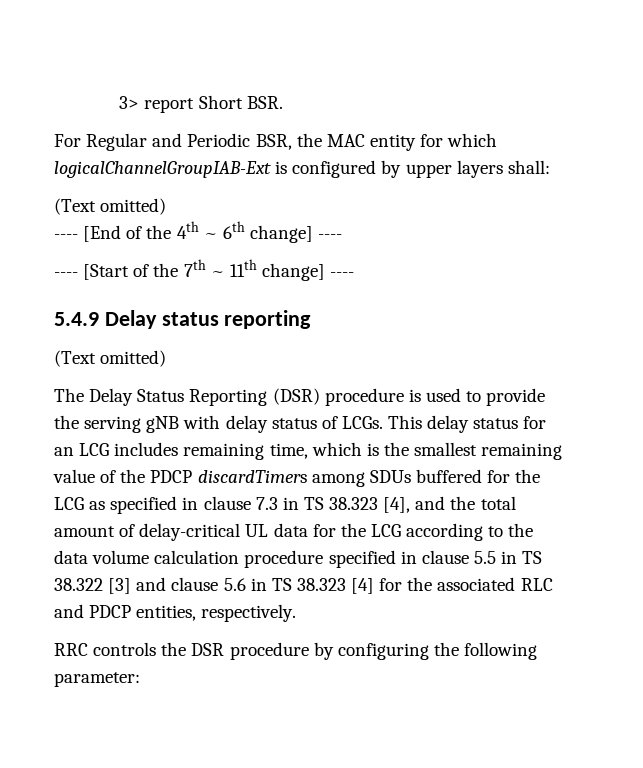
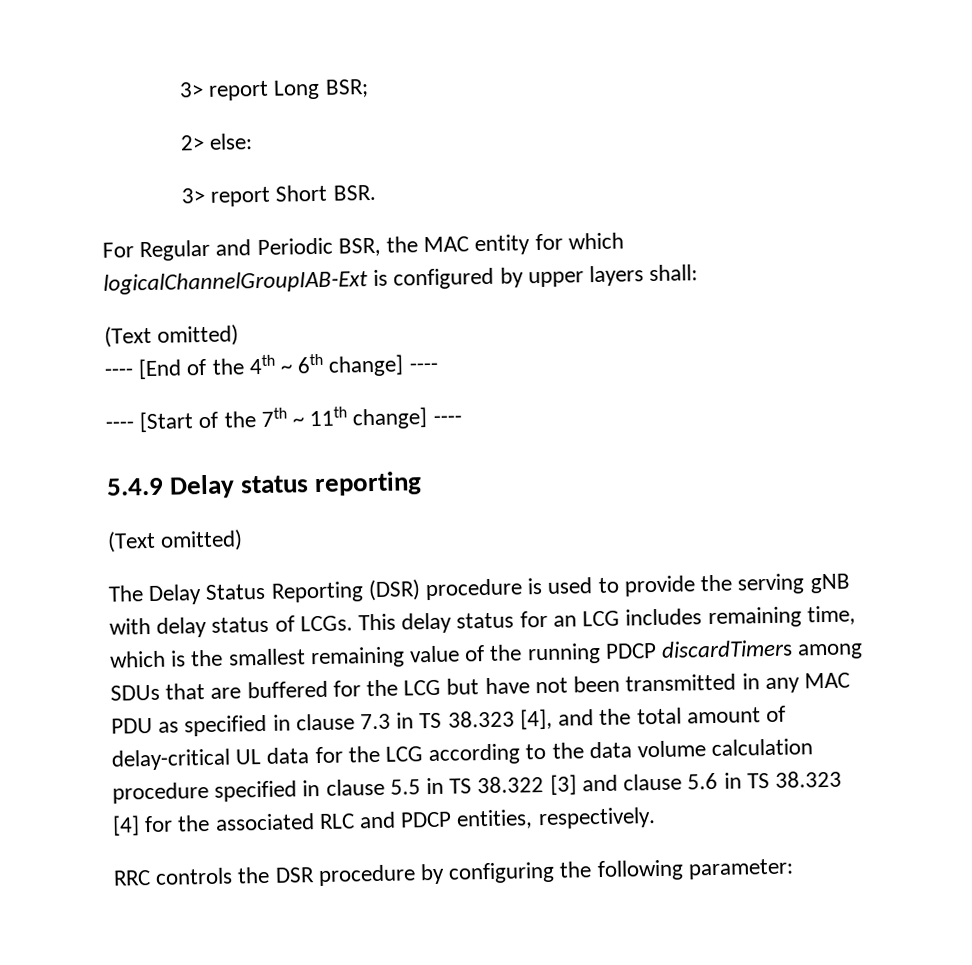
[119,96,195,113] 3> report -> [178,79,369,101] [179,133,254,151] [180,186,272,207] 3> report Long BSR; // 2> else: // 3> report
(146, 476) none -> [526,642,601,665] running
(411, 476) none -> [165,683,242,700] that are
(84, 503) none -> [446,672,850,695] [111,717,153,734] but have not been transmitted in any MAC PDU

